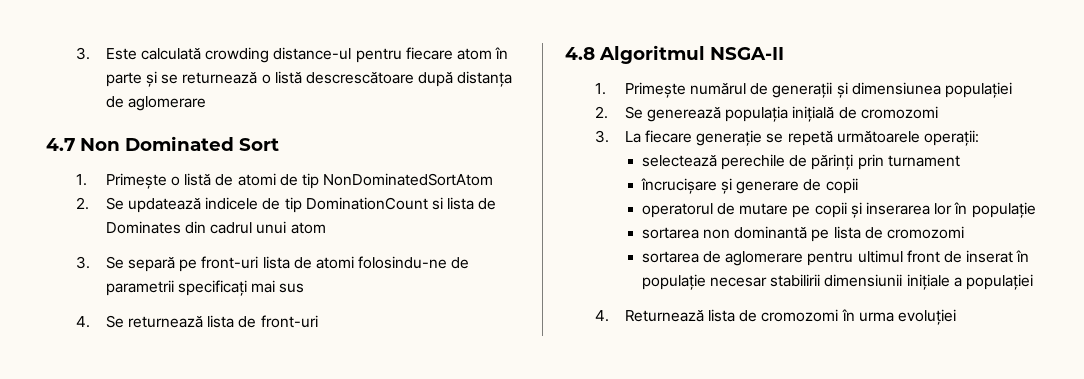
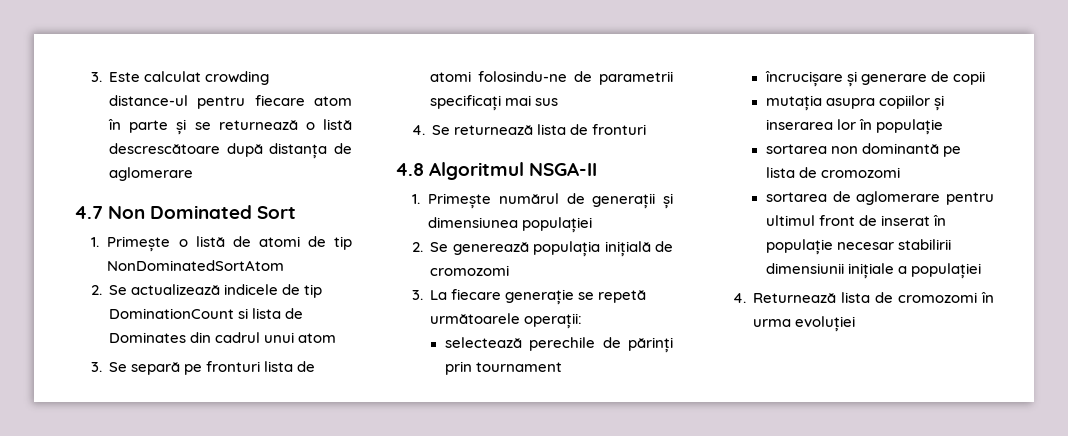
[141,48,202,60] calculată -> [144,71,202,82] calculat
[128,198,202,213] updatează -> [131,284,221,295] actualizează
[201,256,259,269] front-uri -> [206,361,261,372] fronturi
[260,315,318,328] front-uri -> [592,124,647,135] fronturi
[887,155,960,167] turnament -> [475,362,562,372] tournament
[641,202,847,218] operatorul de mutare pe copii -> [765,95,931,111] mutația asupra copiilor

